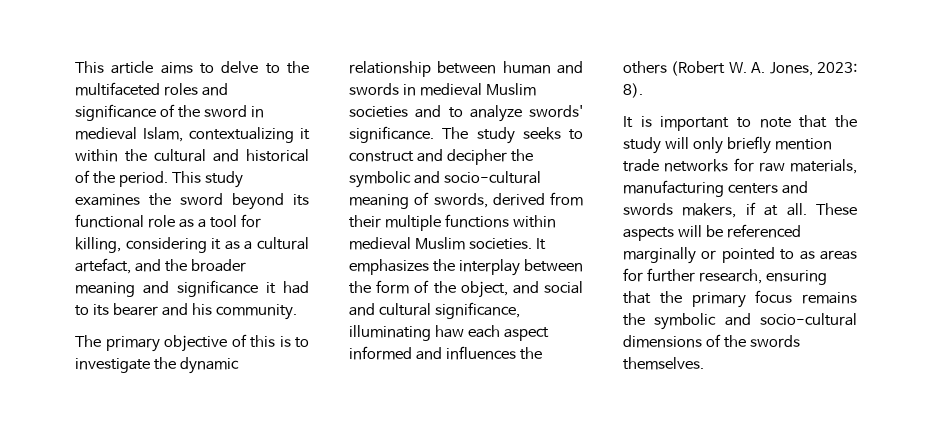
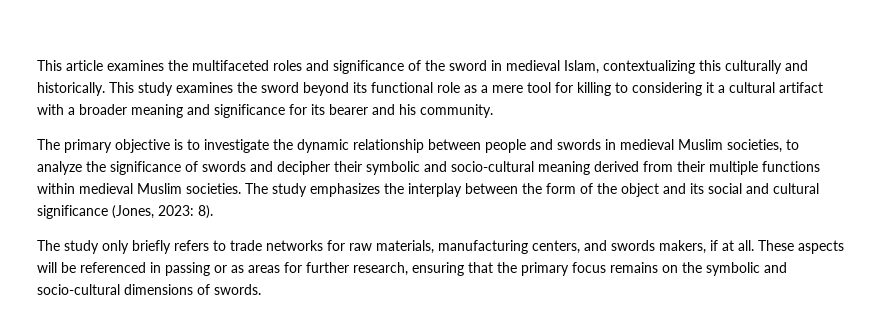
[160,61,280,74] aims to delve to -> [107,60,164,71] examines
[300,128,310,140] [75,149,309,162] [75,170,168,187] it within the cultural and historical of the period. -> [699,60,808,74] [37,82,105,96] this culturally and historically.
(206, 223) none -> [492,85,523,93] mere
[75,237,121,253] killing, -> [577,82,628,96] killing to
[224,241,240,250] as -> (714, 87) none
[75,258,187,274] artefact, and the -> [779,82,823,93] [37,104,75,115] artifact with a
[266,281,309,294] [75,305,89,316] it had to -> [289,104,307,115] for
[231,334,275,348] of this -> (170, 146) none
[502,61,551,74] human -> [485,139,526,153] people
[349,105,583,122] [349,126,583,144] [349,151,414,162] societies and to analyze swords' significance. The study seeks to construct -> [727,139,799,153] [37,161,246,175] societies, to analyze the significance of swords
[510,149,533,162] the -> [334,161,362,172] their
[414,192,488,208] of swords, -> (590, 168) none
[535,238,546,250] It -> [245,183,307,197] The study
[460,281,583,298] [349,302,520,319] [349,325,549,341] [349,346,542,360] [623,61,857,76] [623,83,643,98] [623,115,857,131] [623,136,832,154] object, and social and cultural significance, illuminating haw each aspect informed and influences the others (Robert W. A. Jones, 2023: 8). // It is important to note that the study will only briefly mention -> [621,183,819,197] [37,205,213,219] [37,240,226,254] object and its social and cultural significance (Jones, 2023: 8). // The study only briefly refers to
[727,183,778,194] centers -> [532,240,580,254] centers,
[623,247,795,264] marginally or pointed to -> [150,262,227,276] in passing or
(857, 298) none -> [662,265,678,273] on
[723,335,800,348] [623,357,704,370] the swords themselves. -> [214,284,261,295] swords.

